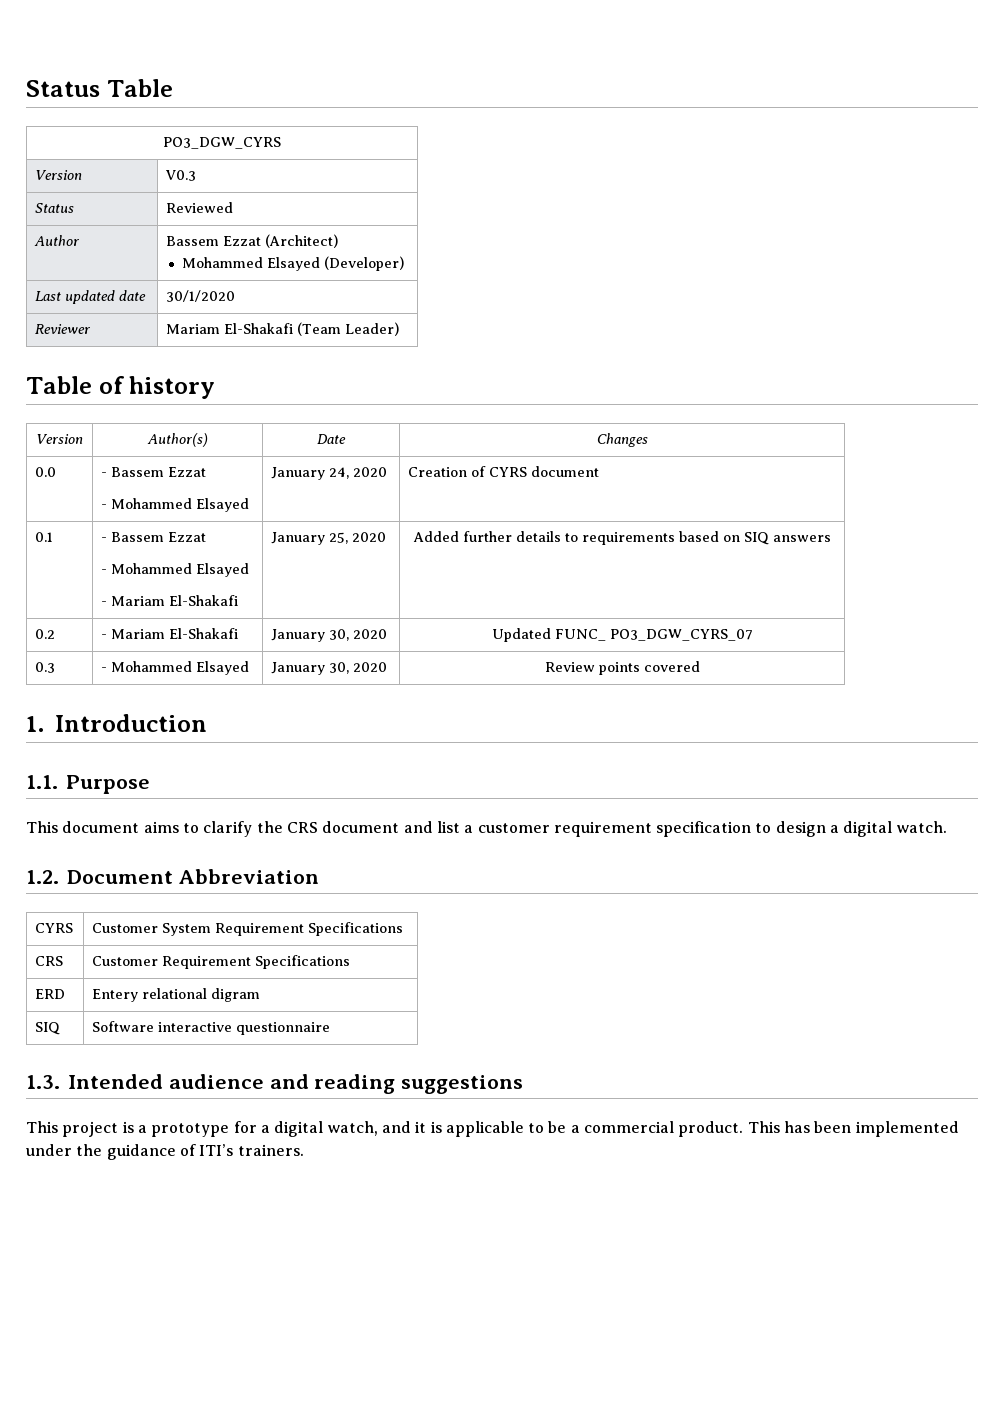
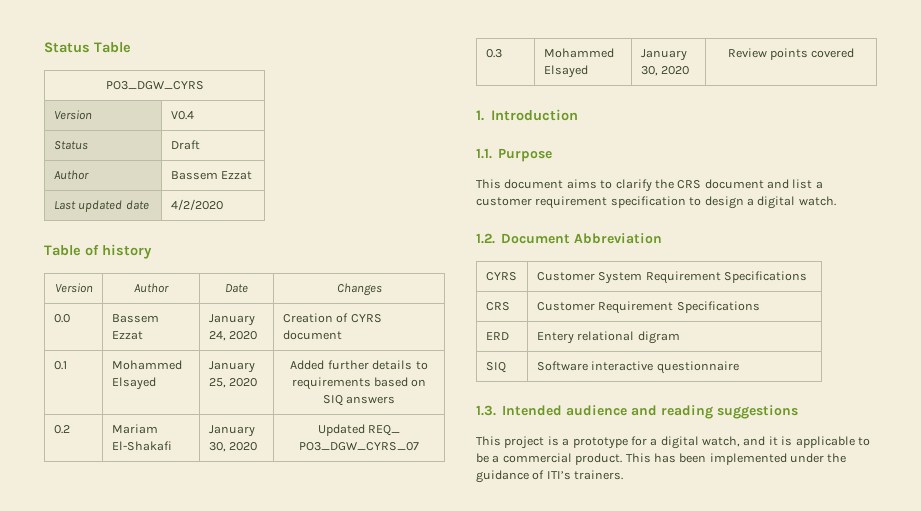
[165,170,197,181] V0.3 -> [170,111,194,120] V0.4
[166,202,234,213] Reviewed -> [170,140,200,150] Draft
[265,234,339,248] [182,256,405,271] (Architect) // Mohammed Elsayed (Developer) -> (253, 175) none
[166,290,236,302] [35,324,92,334] [166,322,400,336] 30/1/2020 // Reviewer | Mariam El-Shakafi (Team Leader) -> [170,199,223,210] 4/2/2020
[146,433,208,447] Author(s) -> [134,283,169,293] Author
[101,467,207,477] [101,498,250,512] - Bassem Ezzat // - Mohammed Elsayed -> [111,314,159,323] [111,331,143,340] Bassem Ezzat
[101,532,207,542] [101,563,250,577] [101,595,239,606] - Bassem Ezzat // - Mohammed Elsayed // - Mariam El-Shakafi -> [111,360,182,370] [111,377,156,390] Mohammed Elsayed
[101,634,108,639] - -> (70, 429) none
[554,629,606,641] FUNC_ -> [368,425,401,436] REQ_
[101,667,108,672] - -> (502, 53) none

